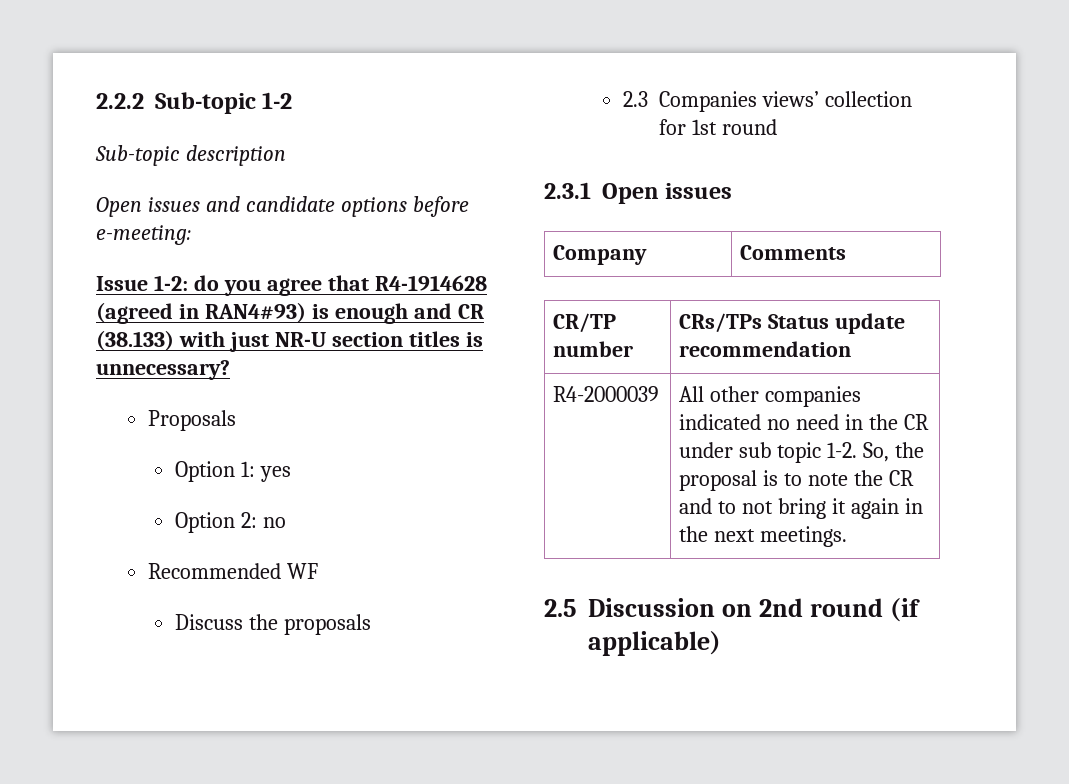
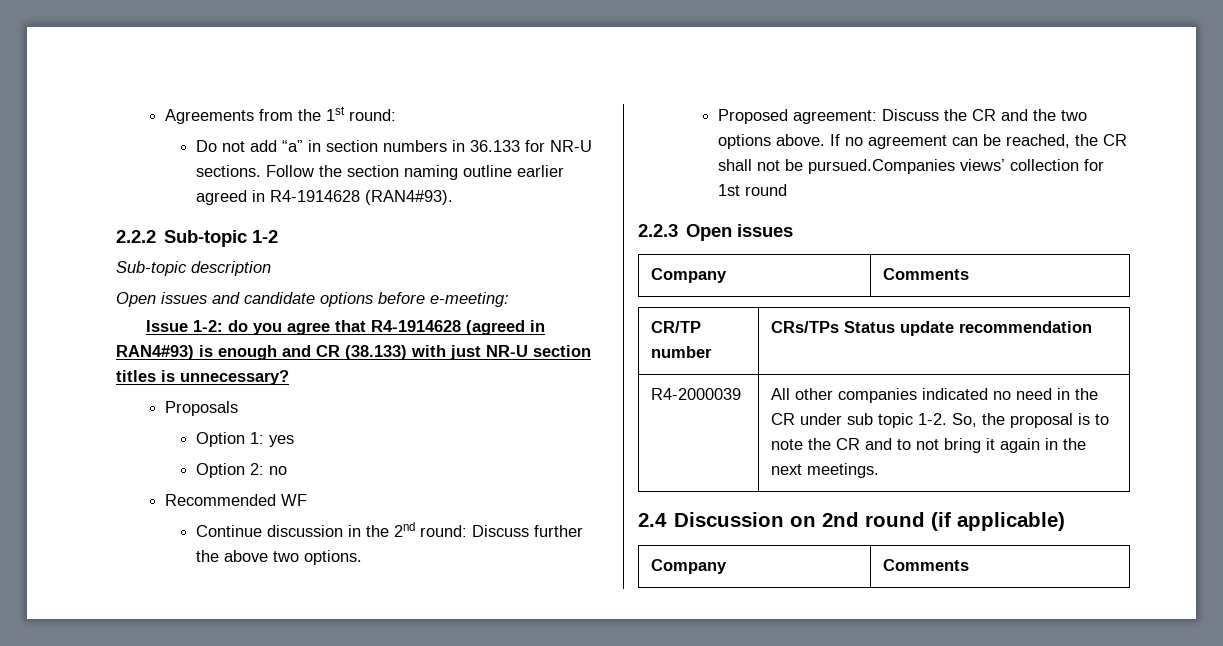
(96, 101) none -> [165,106,397,124] [196,140,593,152] [196,165,565,180] [196,190,454,205] Agreements from the 1st round: // Do not add “a” in section numbers in 36.133 for NR-U sections. Follow the section naming outline earlier agreed in R4-1914628 (RAN4#93). //
[175,614,372,635] [623,91,758,112] Discuss the proposals // 2.3 Companies -> [196,522,584,537] [196,550,363,565] [718,109,1088,124] [718,134,1128,149] [718,159,956,174] Continue discussion in the 2nd round: Discuss further the above two options. // Proposed agreement: Discuss the CR and the two options above. If no agreement can be reached, the CR shall not be pursued.Companies
[544,182,591,199] 2.3.1 -> [638,224,678,237] 2.2.3
[544,599,577,617] 2.5 -> [638,513,667,527] 2.4
(721, 643) none -> [650,559,727,574] [882,559,969,571] // Company | Comments

